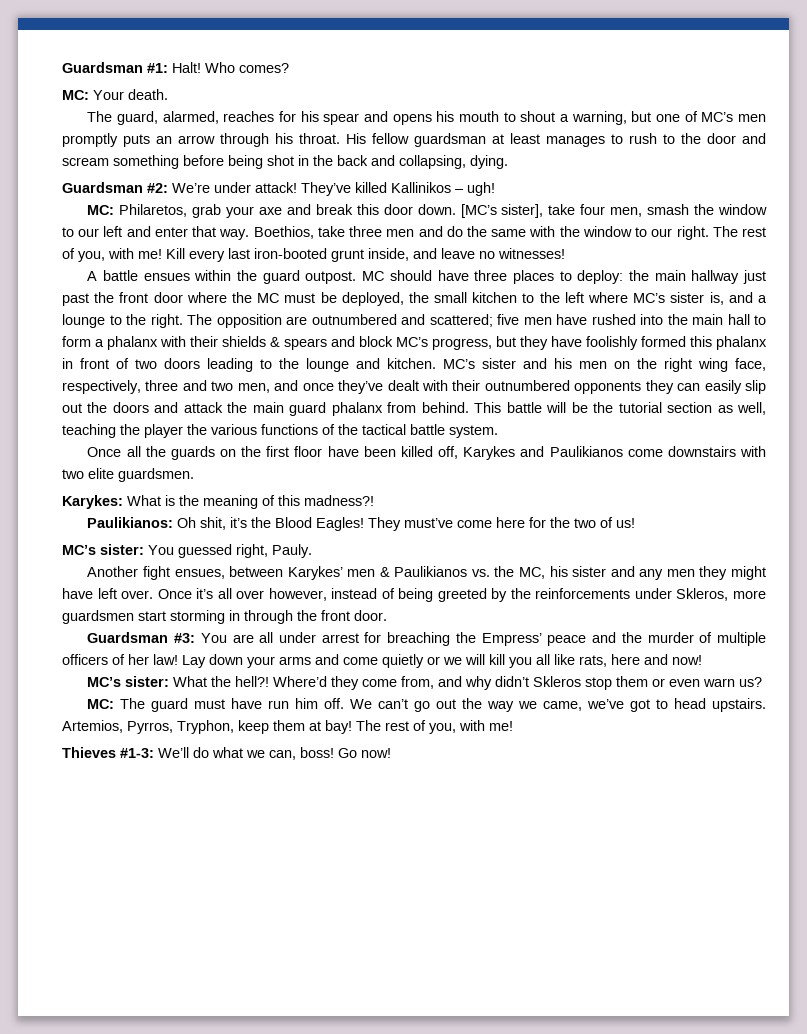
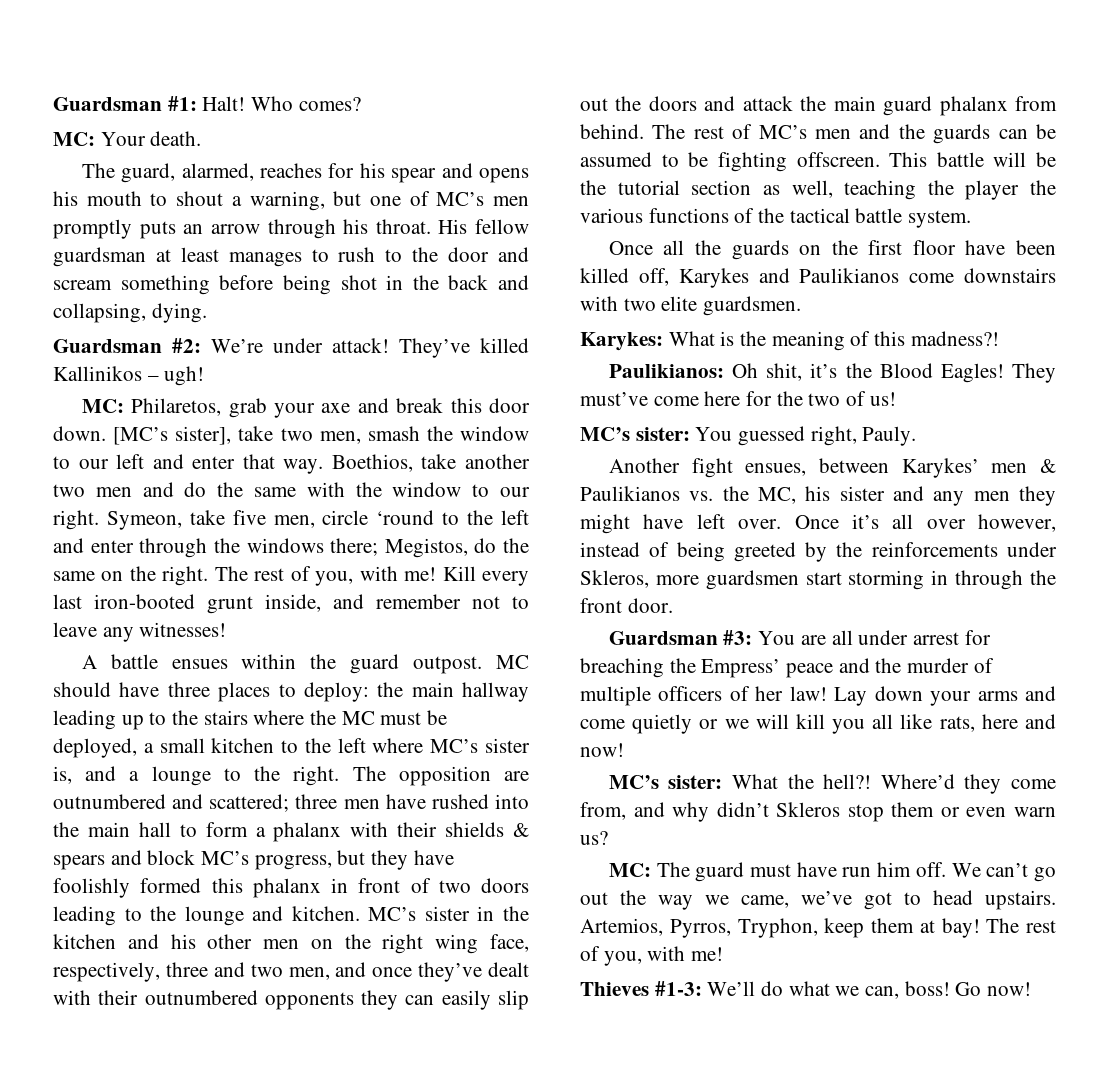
[580,204,606,215] four -> [280,428,313,441] two
[349,226,383,237] three -> [464,454,530,469] [53,484,85,497] another two
(709, 233) none -> [106,510,530,530] [53,538,529,558] [53,566,209,586] Symeon, take five men, circle ‘round to the left and enter through the windows there; Megistos, do the same on the right.
[441,248,495,259] leave no -> [376,594,529,609] [53,622,134,642] remember not to leave any
[743,270,767,284] [62,292,183,306] just past the front door -> [53,710,248,730] leading up to the stairs
[408,292,429,303] the -> [143,743,154,753] a
[497,314,519,325] five -> [295,794,338,809] three
(516, 363) none -> [477,906,529,921] [53,934,116,949] in the kitchen
(572, 363) none -> [207,934,253,949] other
(469, 407) none -> [652,124,1056,144] [580,152,880,172] The rest of MC’s men and the guards can be assumed to be fighting offscreen.

